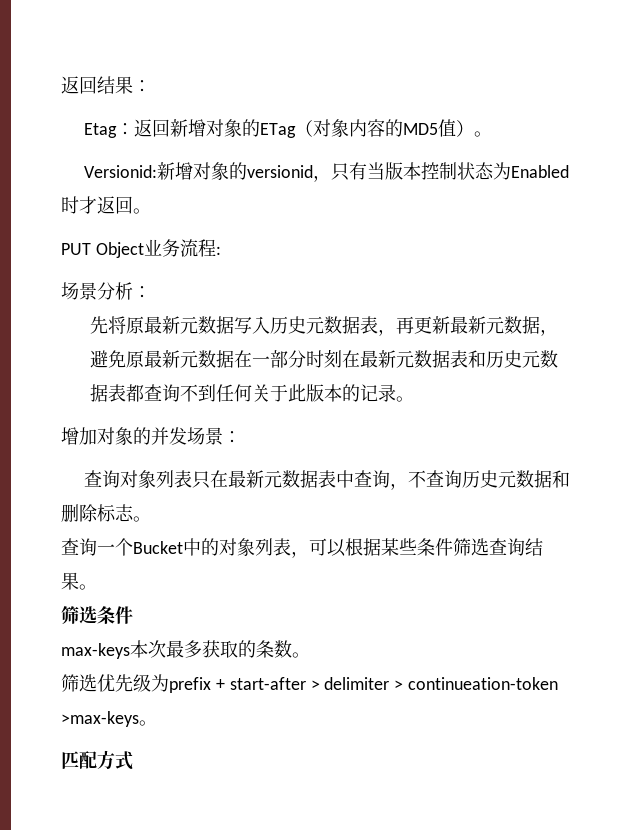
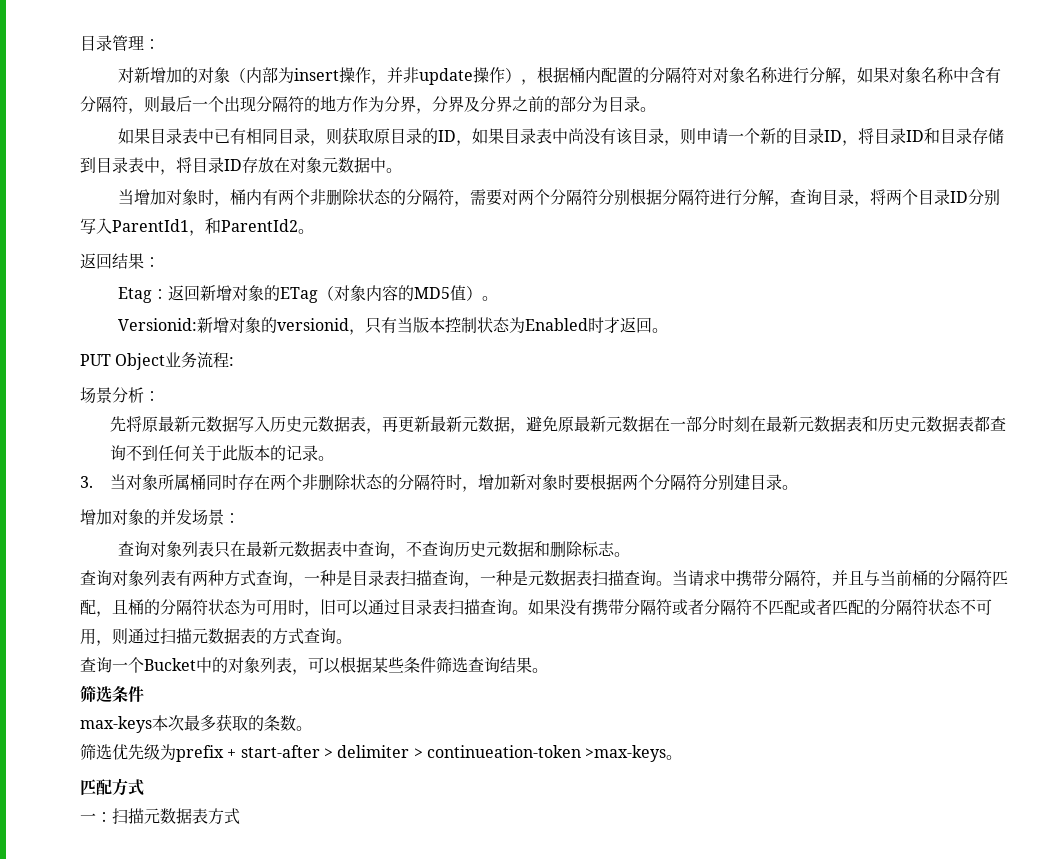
(61, 85) none -> [80,35,160,51] [118,66,1002,85] [80,95,656,114] [118,127,1005,146] [80,157,402,175] [118,188,1001,207] [80,218,314,236] 目录管理： // 对新增加的对象（内部为insert操作，并非update操作），根据桶内配置的分隔符对对象名称进行分解，如果对象名称中含有分隔符，则最后一个出现分隔符的地方作为分界，分界及分界之前的部分为目录。 // 如果目录表中已有相同目录，则获取原目录的ID，如果目录表中尚没有该目录，则申请一个新的目录ID，将目录ID和目录存储到目录表中，将目录ID存放在对象元数据中。 // 当增加对象时，桶内有两个非删除状态的分隔符，需要对两个分隔符分别根据分隔符进行分解，查询目录，将两个目录ID分别写入ParentId1，和ParentId2。 //
(415, 399) none -> [80,473,799,492] // 3.当对象所属桶同时存在两个非删除状态的分隔符时，增加新对象时要根据两个分隔符分别建目录。
(151, 519) none -> [80,570,1008,588] [80,599,992,617] [80,628,352,646] // 查询对象列表有两种方式查询，一种是目录表扫描查询，一种是元数据表扫描查询。当请求中携带分隔符，并且与当前桶的分隔符匹配，且桶的分隔符状态为可用时，旧可以通过目录表扫描查询。如果没有携带分隔符或者分隔符不匹配或者匹配的分隔符状态不可用，则通过扫描元数据表的方式查询。
(133, 760) none -> [80,808,240,825] // 一：扫描元数据表方式

